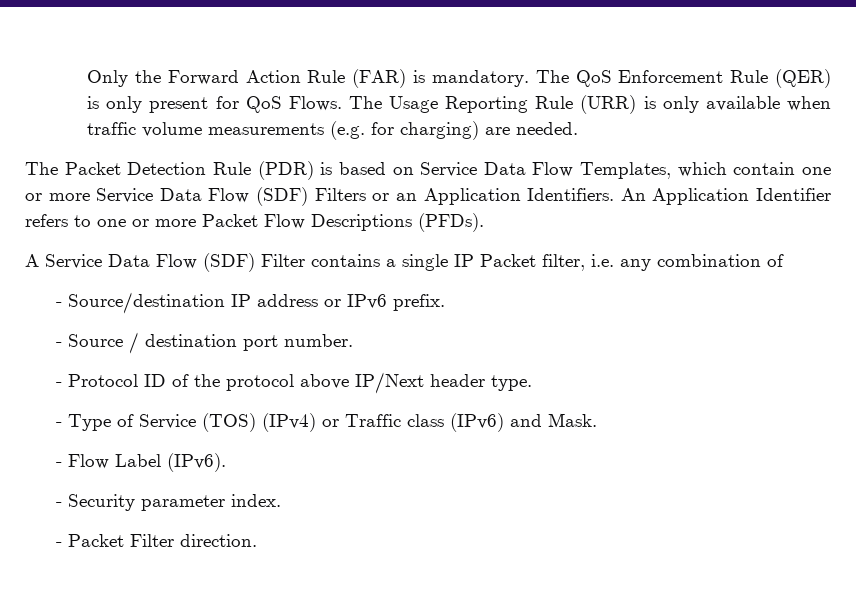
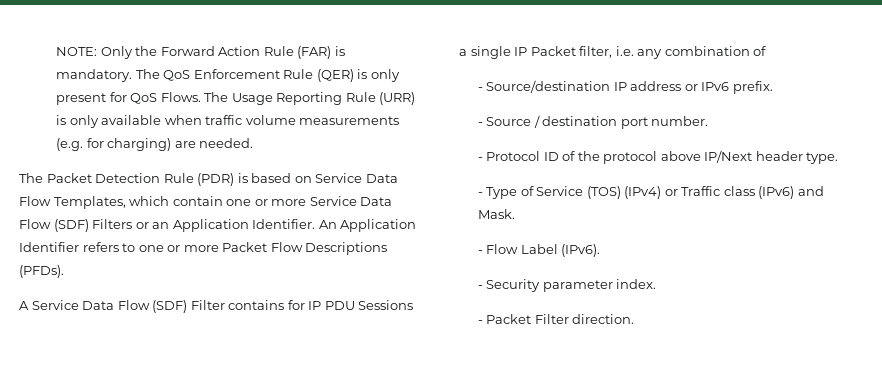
(87, 78) none -> [56,47,98,56] NOTE:
[527,188,615,201] Identifiers. -> [252,219,316,229] Identifier.
(380, 260) none -> [287,300,414,310] for IP PDU Sessions

